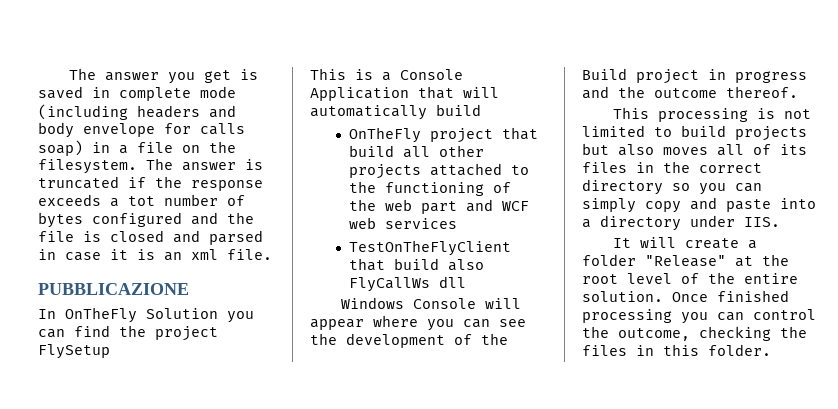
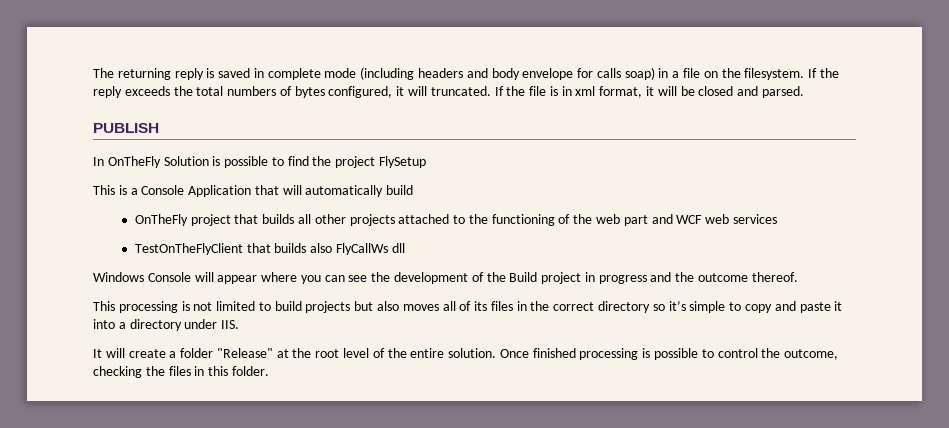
[69,68,232,84] The answer you get -> [93,68,204,80] The returning reply
[146,158,263,171] [38,176,263,191] [38,194,245,207] [38,212,254,228] [38,230,263,245] [38,249,272,261] [38,283,189,295] The answer is truncated if the response exceeds a tot number of bytes configured and the file is closed and parsed in case it is an xml file. // PUBBLICAZIONE -> [808,68,839,78] [93,86,804,98] [93,123,159,133] If the reply exceeds the total numbers of bytes configured, it will truncated. If the file is in xml format, it will be closed and parsed. // PUBLISH
[227,311,254,323] [38,329,65,338] you can -> [212,156,284,168] is possible to
[349,145,395,157] build -> [262,214,295,224] builds
[394,258,440,270] build -> [274,243,307,253] builds
[699,183,762,195] [582,198,636,213] you can simply -> [668,301,742,313] it’s simple to
(771, 205) none -> [834,301,843,311] it
[681,312,744,324] you can -> [642,348,714,360] is possible to

